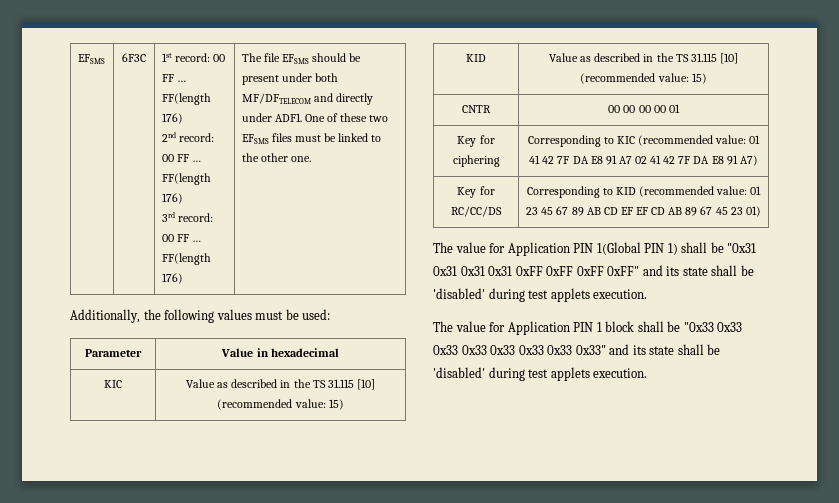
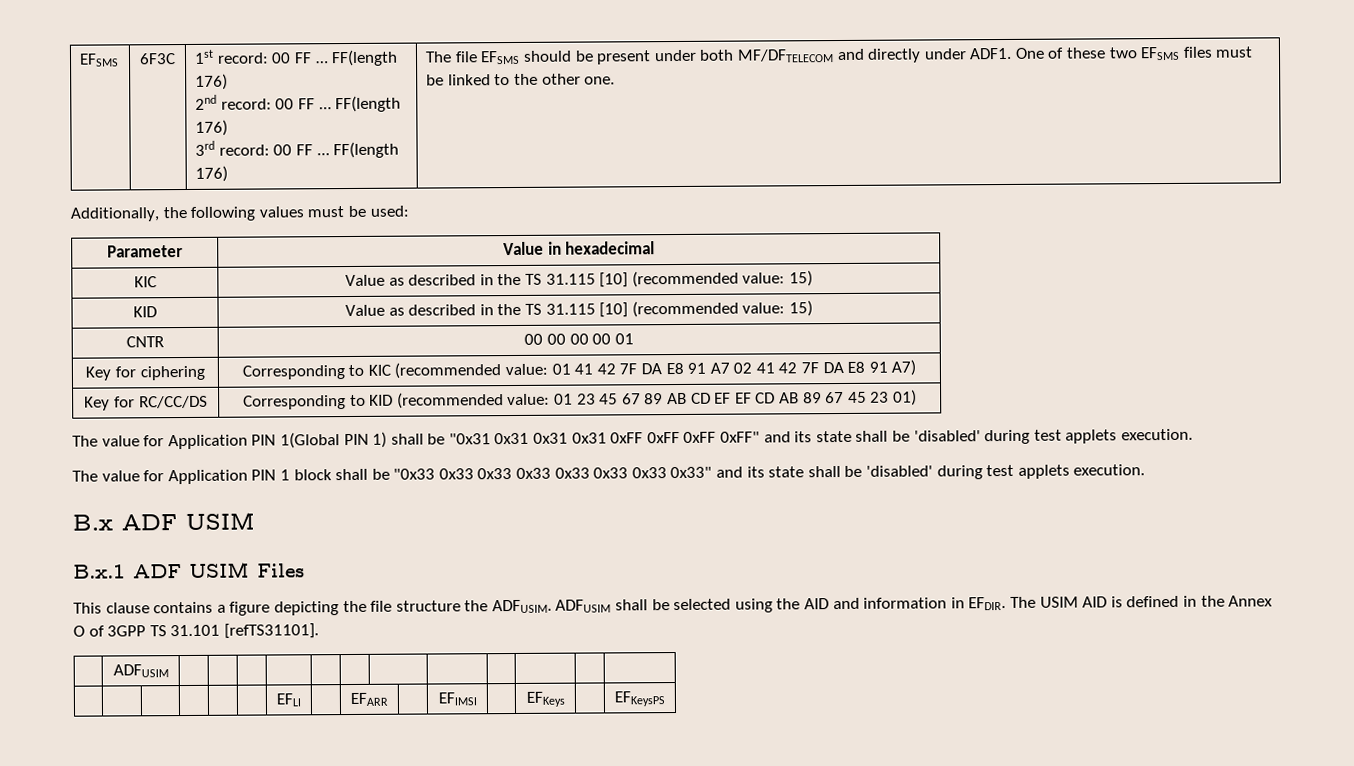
(648, 373) none -> [72,512,255,531] [73,561,305,579] [73,595,1274,616] [73,623,319,639] [112,664,169,678] [276,693,301,707] [350,692,388,706] [437,692,477,706] [525,691,565,707] [614,691,665,707] // B.x ADF USIM // B.x.1 ADF USIM Files // This clause contains a figure depicting the file structure the ADFUSIM. ADFUSIM shall be selected using the AID and information in EFDIR. The USIM AID is defined in the Annex O of 3GPP TS 31.101 [refTS31101]. // | ADFUSIM | | | | | | | | | | | | // | | | | | | EFLI | | EFARR | | EFIMSI | | EFKeys | | EFKeysPS

